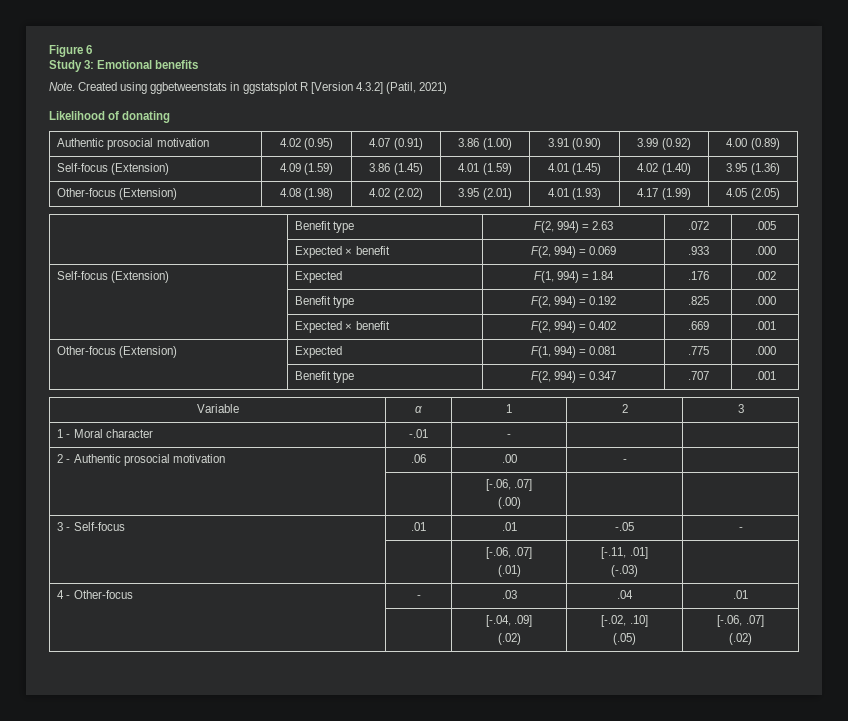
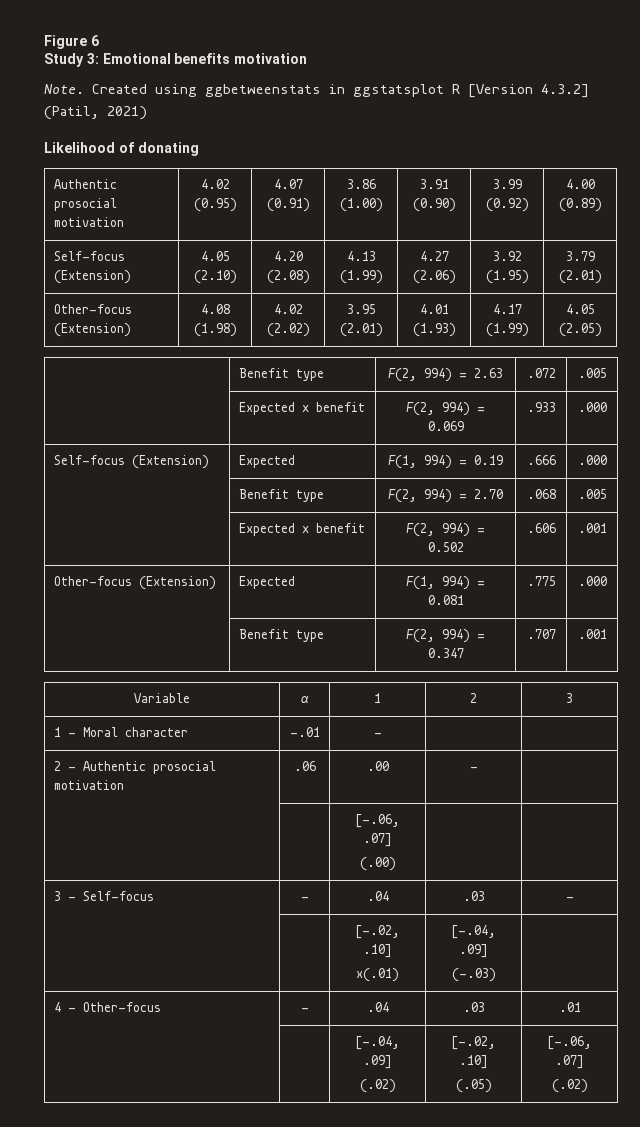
(199, 64) none -> [234,53,308,64] motivation
[279,163,334,175] [369,163,423,175] [458,163,512,175] [547,163,602,175] [637,163,691,175] [726,163,780,175] 4.09 (1.59) | 3.86 (1.45) | 4.01 (1.59) | 4.01 (1.45) | 4.02 (1.40) | 3.95 (1.36) -> [200,251,230,261] [193,270,237,284] [273,251,303,261] [266,270,310,284] [346,251,376,261] [339,270,383,284] [419,251,449,261] [412,270,456,284] [492,251,522,261] [485,270,529,284] [565,251,595,261] [558,270,602,284] 4.05 (2.10) | 4.20 (2.08) | 4.13 (1.99) | 4.27 (2.06) | 3.92 (1.95) | 3.79 (2.01)
[592,271,615,280] [687,271,709,280] [754,271,776,280] [295,296,355,308] [530,296,617,308] [687,296,709,305] [754,296,776,305] [295,321,390,333] [530,321,617,333] [687,321,709,330] 1.84 | .176 | .002 // | Benefit type | F(2, 994) = 0.192 | .825 | .000 // | Expected × benefit | F(2, 994) = 0.402 | .669 -> [474,455,503,465] [526,455,556,465] [577,455,607,465] [238,489,324,502] [388,489,503,503] [526,489,556,499] [577,489,607,499] [238,523,365,536] [406,523,485,537] [427,542,464,552] [526,523,556,533] 0.19 | .666 | .000 // | Benefit type | F(2, 994) = 2.70 | .068 | .005 // | Expected × benefit | F(2, 994) = 0.502 | .606
[411,522,426,531] [501,522,517,531] [615,522,634,531] [738,527,743,531] [485,547,533,559] [497,565,521,577] [601,547,648,559] .01 | .01 | -.05 | - // | | [-.06, .07] // (.01) | [-.11, .01] -> [300,897,309,901] [366,891,389,901] [462,891,485,901] [565,897,574,901] [355,925,400,939] [363,944,392,958] [356,968,399,982] [451,925,496,939] [459,944,488,958] - | .04 | .03 | - // | | [-.02, .10] // x(.01) | [-.04, .09]
[501,590,517,599] [617,590,633,599] | .03 | .04 -> [366,1002,389,1012] [462,1002,485,1012] | .04 | .03

